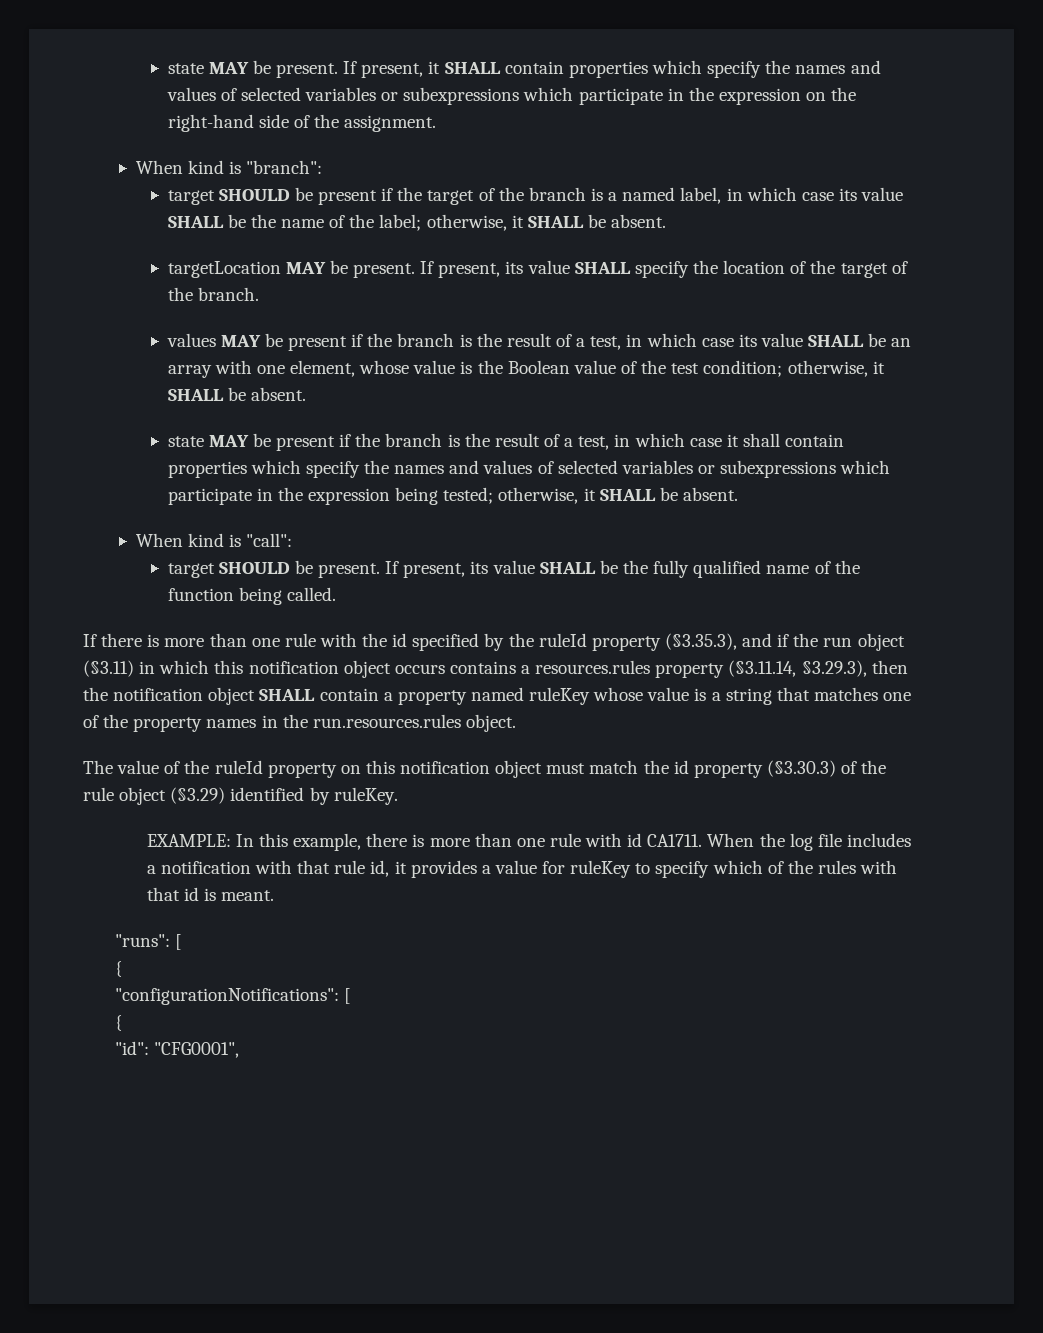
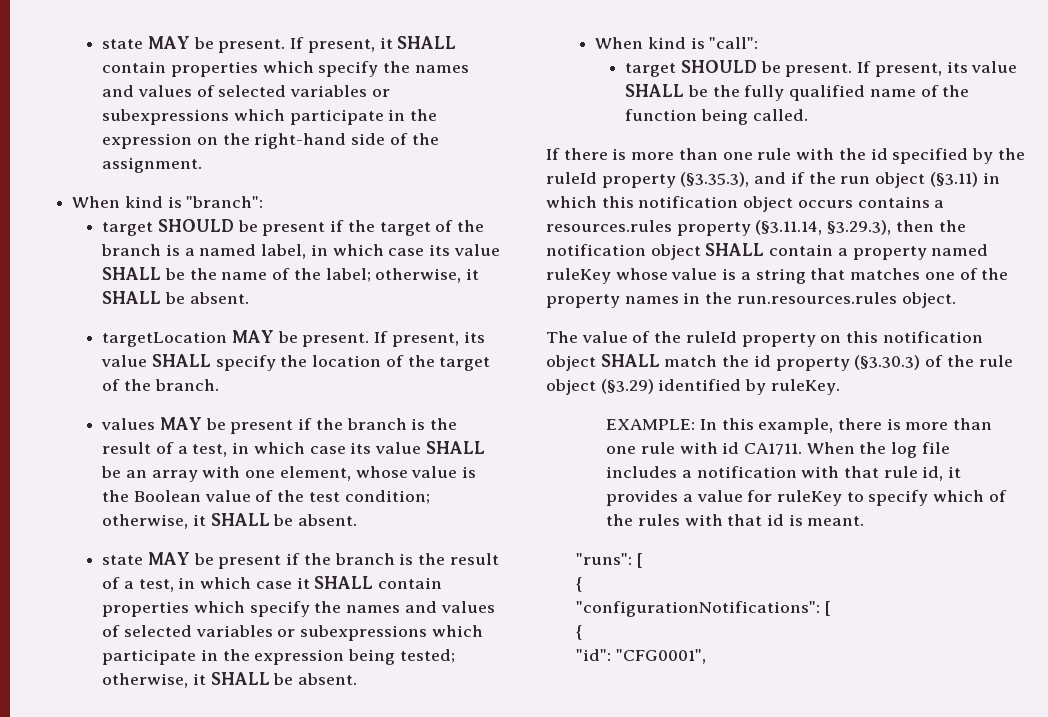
[742,433,780,447] shall -> [314,576,374,589] SHALL
[546,763,586,774] must -> [600,354,660,367] SHALL

